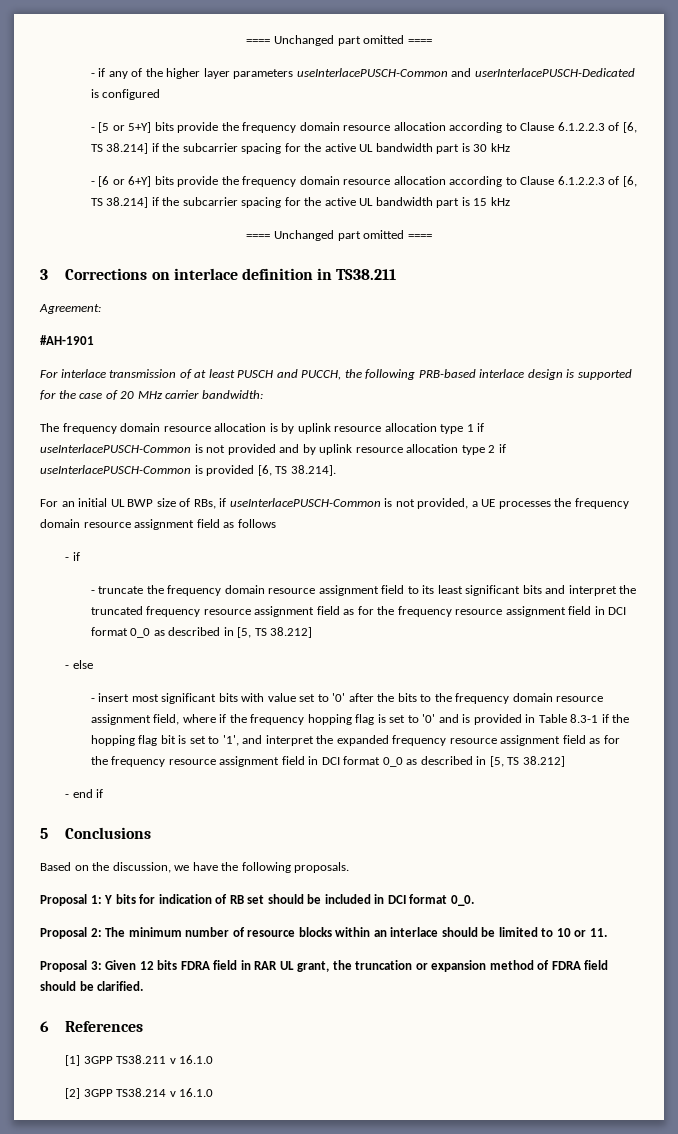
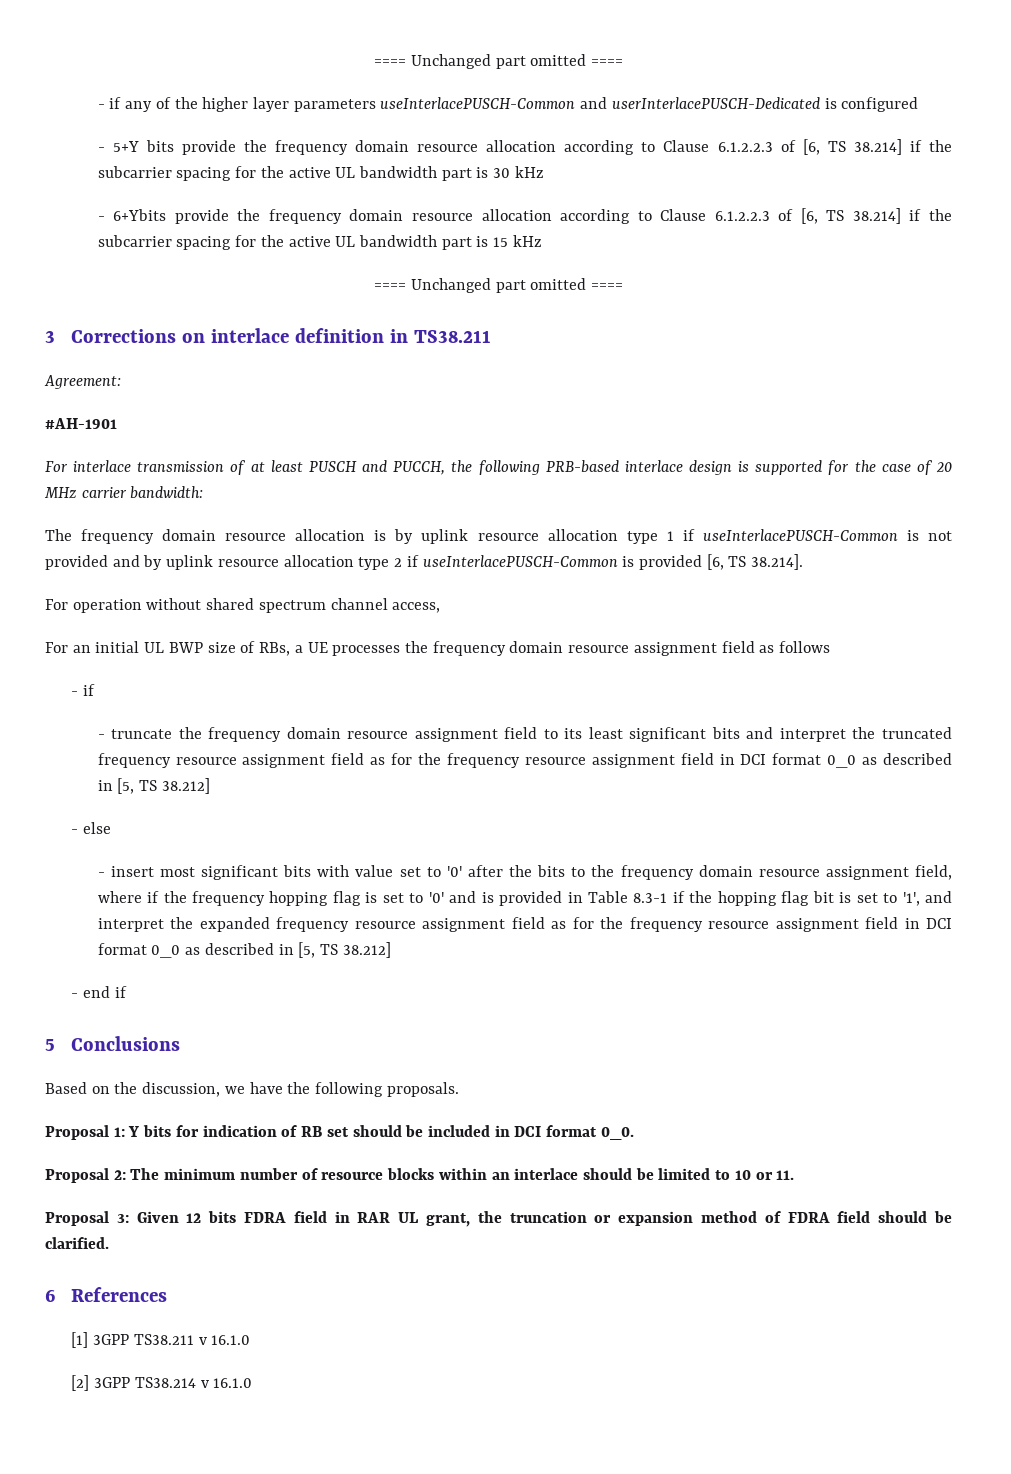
[98,122,152,133] [5 or 5+Y] -> [112,141,139,152] 5+Y
[98,176,174,187] [6 or 6+Y] bits -> [113,209,167,221] 6+Ybits
(336, 470) none -> [45,598,441,613] // For operation without shared spectrum channel access,
[219,498,469,509] if useInterlacePUSCH-Common is not provided, -> (291, 649) none

